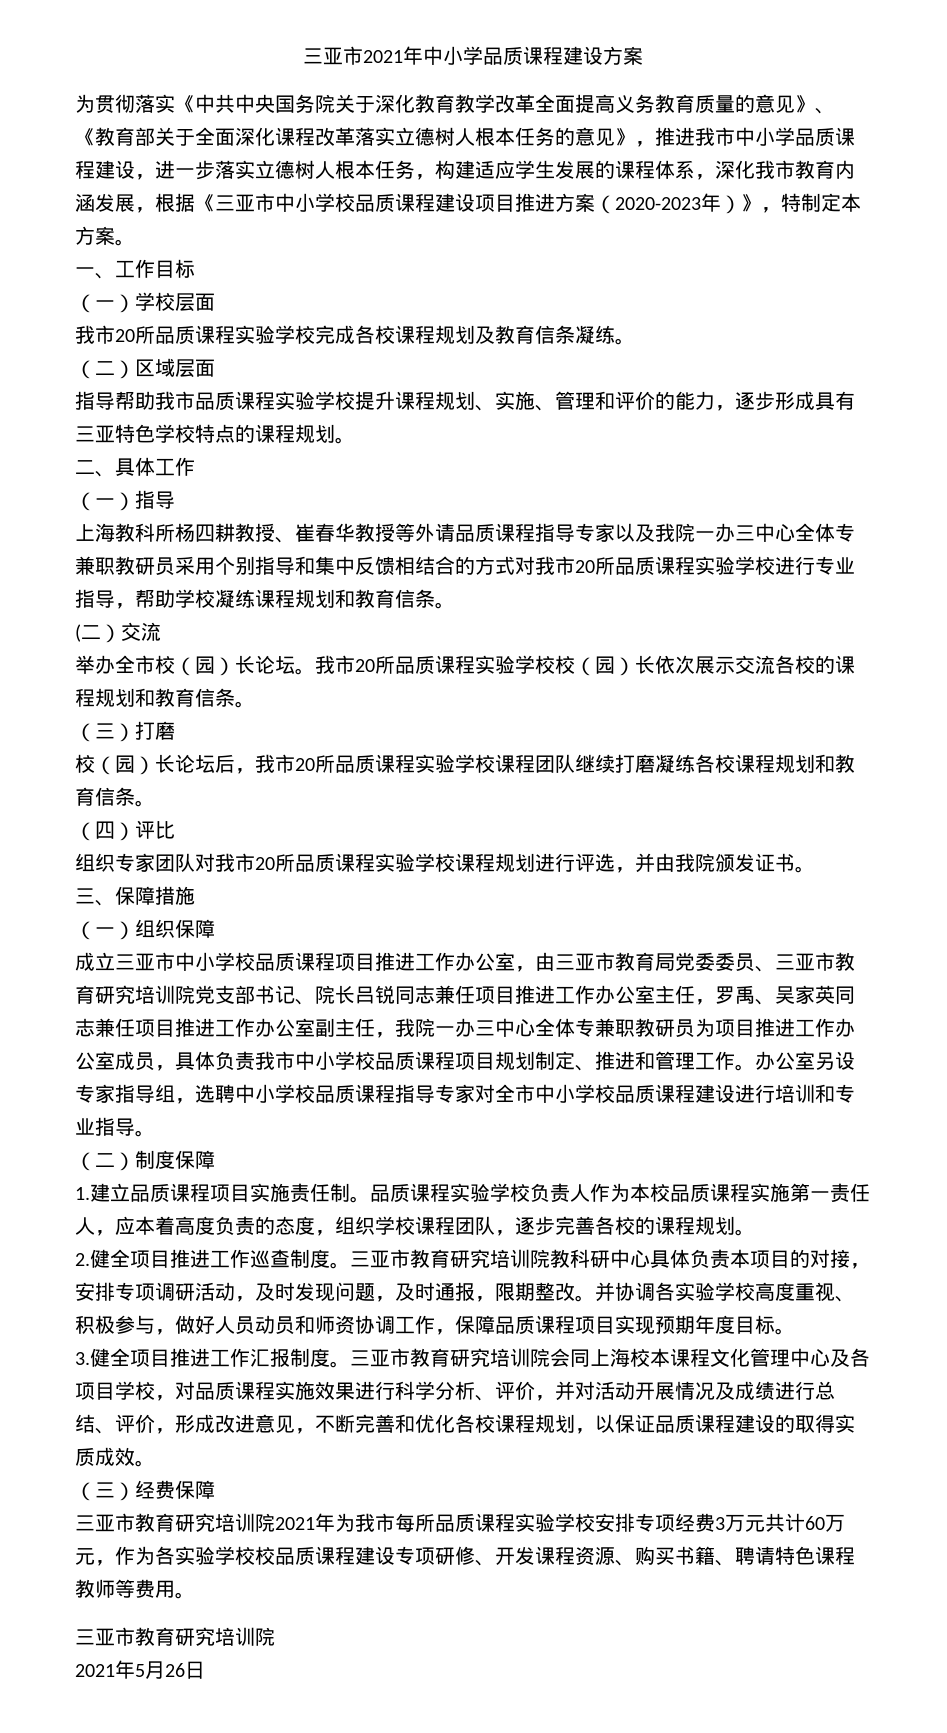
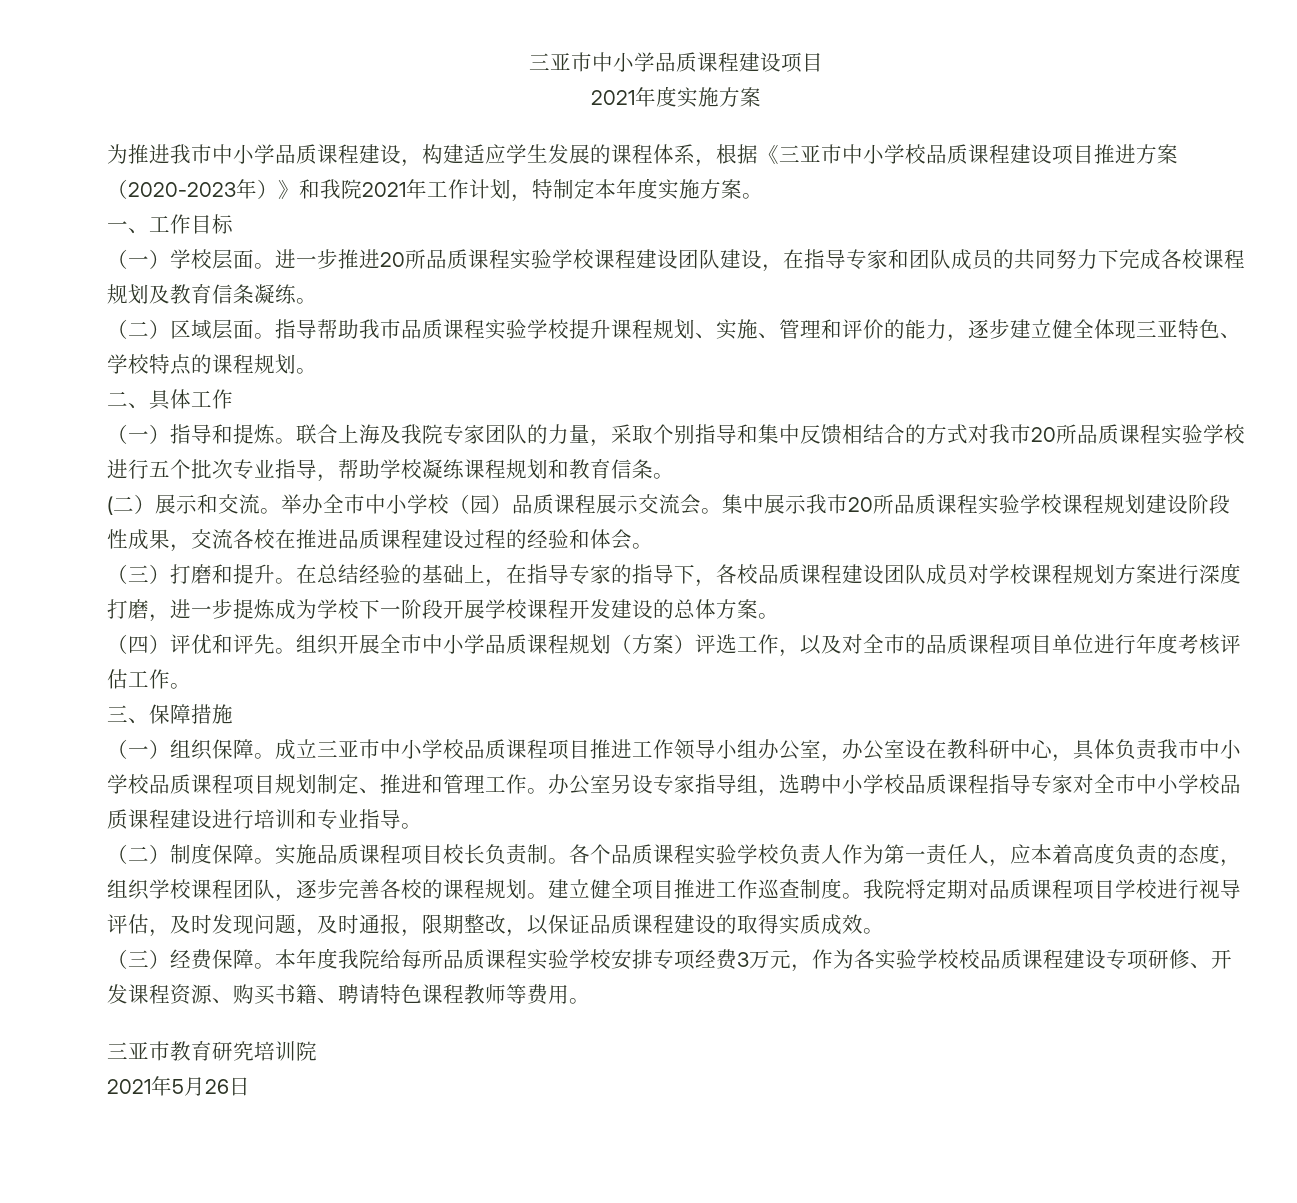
[303,46,643,65] [75,94,835,114] [75,127,655,147] 三亚市2021年中小学品质课程建设方案 // 为贯彻落实《中共中央国务院关于深化教育教学改革全面提高义务教育质量的意见》、《教育部关于全面深化课程改革落实立德树人根本任务的意见》， -> [529,52,823,73] [591,86,761,108] [107,144,128,164] 三亚市中小学品质课程建设项目 // 2021年度实施方案 // 为
[155,160,435,180] 进一步落实立德树人根本任务， -> (422, 163) none
[715,160,855,179] [75,193,155,213] 深化我市教育内涵发展， -> (716, 163) none
(761, 203) none -> [299,179,511,199] 和我院2021年工作计划
(861, 202) none -> [616,178,700,200] 年度实施
[75,325,315,344] // 我市20所品质课程实验学校 -> [254,249,1119,272] 。进一步推进20所品质课程实验学校课程建设团队建设，在指导专家和团队成员的共同努力下
(215, 368) // -> [254,333,275,339] 。
[775,391,855,410] 形成具有 -> [1010,319,1136,339] 建立健全体现
(155, 433) none -> [1220,333,1241,339] 、
[75,523,855,543] [75,556,215,576] // 上海教科所杨四耕教授、崔春华教授等外请品质课程指导专家以及我院一办三中心全体专兼职教研员采用 -> [212,424,653,447] 和提炼。联合上海及我院专家团队的力量，采取
(815, 565) none -> [149,459,233,479] 五个批次
[121,622,161,641] 交流 // -> [155,494,281,514] 展示和交流。
[155,655,855,676] [75,688,255,708] [75,721,175,742] [75,754,855,775] [75,787,155,807] [75,820,175,841] [75,853,215,872] 校（园）长论坛。我市20所品质课程实验学校校（园）长依次展示交流各校的课程规划和教育信条。 // （三）打磨 // 校（园）长论坛后，我市20所品质课程实验学校课程团队继续打磨凝练各校课程规划和教育信条。 // （四）评比 // 组织专家团队对 -> [365,494,806,515] 中小学校（园）品质课程展示交流会。集中展示
[535,853,795,873] 进行评选，并由我院颁发证书 -> [1146,494,1230,514] [107,529,653,552] [107,563,1241,587] [107,599,779,622] [107,633,1241,657] [107,669,170,689] 建设阶段性成果，交流各校在推进品质课程建设过程的经验和体会。 // （三）打磨和提升。在总结经验的基础上，在指导专家的指导下，各校品质课程建设团队成员对学校课程规划方案进行深度打磨，进一步提炼成为学校下一阶段开展学校课程开发建设的总体方案。 // （四）评优和评先。组织开展全市中小学品质课程规划（方案）评选工作，以及对全市的品质课程项目单位进行年度考核评估工作
(215, 928) // -> [254,753,275,759] 。
[455,952,855,972] [75,985,855,1005] [75,1018,855,1038] [75,1051,155,1071] 办公室，由三亚市教育局党委委员、三亚市教育研究培训院党支部书记、院长吕锐同志兼任项目推进工作办公室主任，罗禹、吴家英同志兼任项目推进工作办公室副主任，我院一办三中心全体专兼职教研员为项目推进工作办公室成员 -> [674,739,1053,762] 领导小组办公室，办公室设在教科研中心
[75,1183,370,1203] // 1.建立品质课程项目实施责任制。 -> [254,844,611,865] 。实施品质课程项目校长负责制。各个
[630,1183,790,1202] 本校品质课程实施 -> (884, 854) none
[75,1253,90,1266] // 2. -> [548,879,590,899] 建立
[350,1249,870,1269] [75,1282,235,1301] 三亚市教育研究培训院教科研中心具体负责本项目的对接，安排专项调研活动 -> [863,879,1241,900] [107,914,149,934] 我院将定期对品质课程项目学校进行视导评估
[575,1282,855,1302] [75,1315,795,1335] [75,1348,870,1368] [75,1381,835,1401] [75,1414,575,1434] 。并协调各实验学校高度重视、积极参与，做好人员动员和师资协调工作，保障品质课程项目实现预期年度目标。 // 3.健全项目推进工作汇报制度。三亚市教育研究培训院会同上海校本课程文化管理中心及各项目学校，对品质课程实施效果进行科学分析、评价，并对活动开展情况及成绩进行总结、评价，形成改进意见，不断完善和优化各校课程规划 -> (506, 924) none
[75,1513,395,1532] // 三亚市教育研究培训院2021年为我市 -> [254,948,401,969] 。本年度我院给
[765,1513,845,1532] [75,1548,95,1565] 共计60万元 -> (791, 959) none

